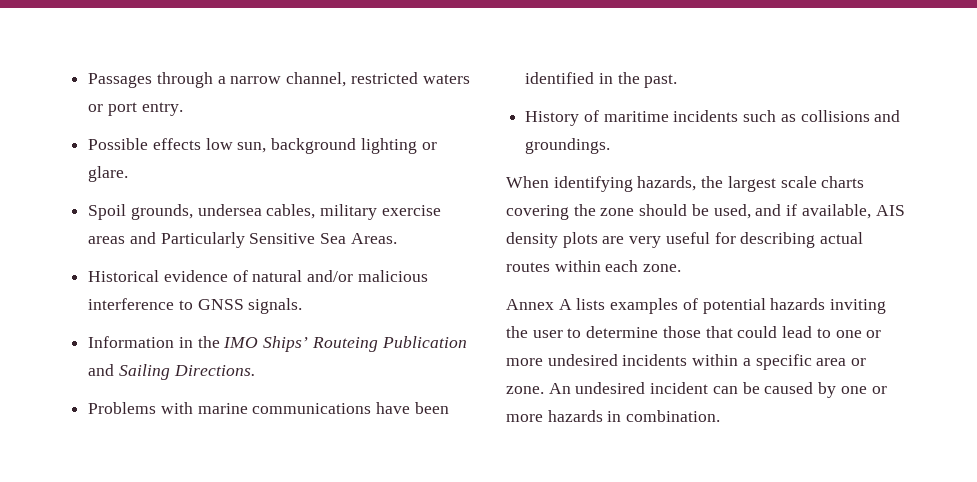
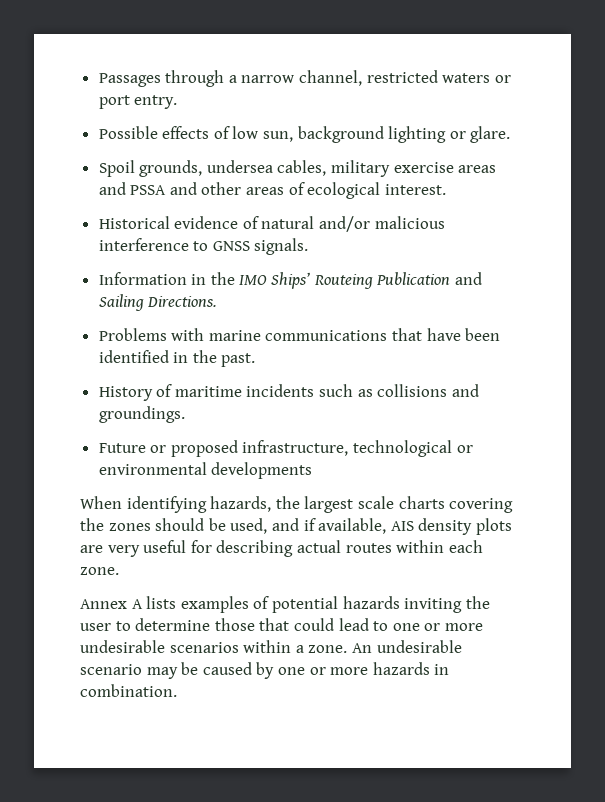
(201, 144) none -> [213,126,230,139] of
[160,232,397,248] Particularly Sensitive Sea Areas. -> [130,182,446,199] PSSA and other areas of ecological interest.
(372, 408) none -> [392,328,423,341] that
(611, 146) none -> [98,440,473,457] [98,462,313,479] // Future or proposed infrastructure, technological or environmental developments
[600,208,635,216] zone -> [108,523,151,531] zones
[547,354,867,370] [506,382,738,394] undesired incidents within a specific area or zone. An undesired incident can -> [80,640,462,653] [80,664,178,679] undesirable scenarios within a zone. An undesirable scenario may

